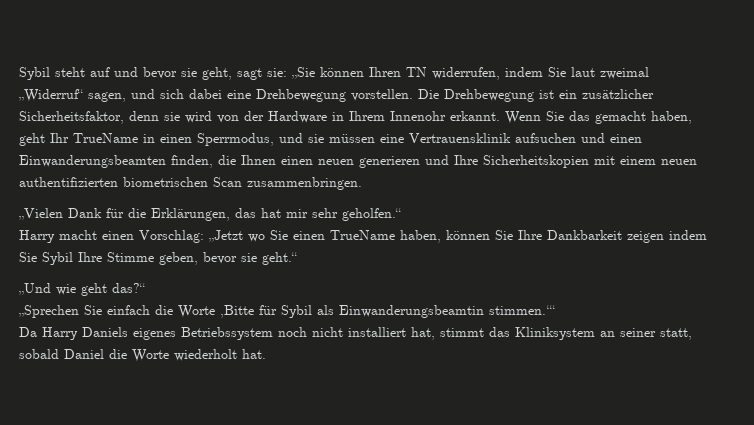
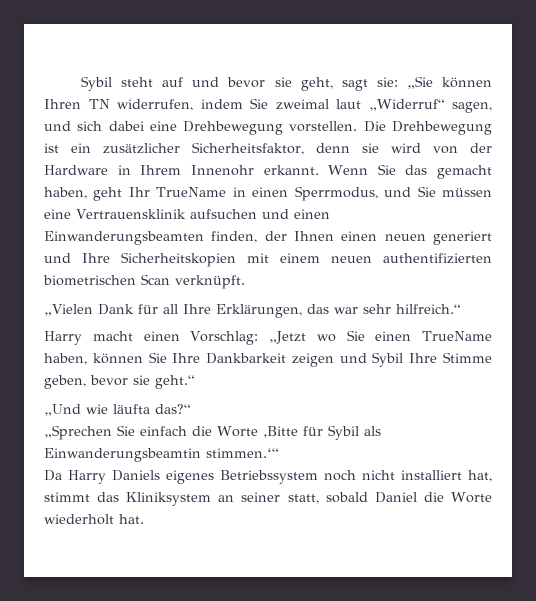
[571,67,649,79] laut zweimal -> [275,99,361,110] zweimal laut
[308,134,324,143] sie -> [417,186,436,197] Sie
[218,155,236,165] die -> [264,231,287,241] der
[359,156,420,168] generieren -> [432,231,492,245] generiert
[247,177,362,190] zusammenbringen. -> [175,275,245,289] verknüpft.
[128,208,401,221] die Erklärungen, das hat mir sehr geholfen.“ -> [163,304,461,318] all Ihre Erklärungen, das war sehr hilfreich.“
[669,230,707,240] [19,252,37,262] indem Sie -> [339,353,367,363] und
[81,283,107,296] geht -> [113,404,150,414] läufta

